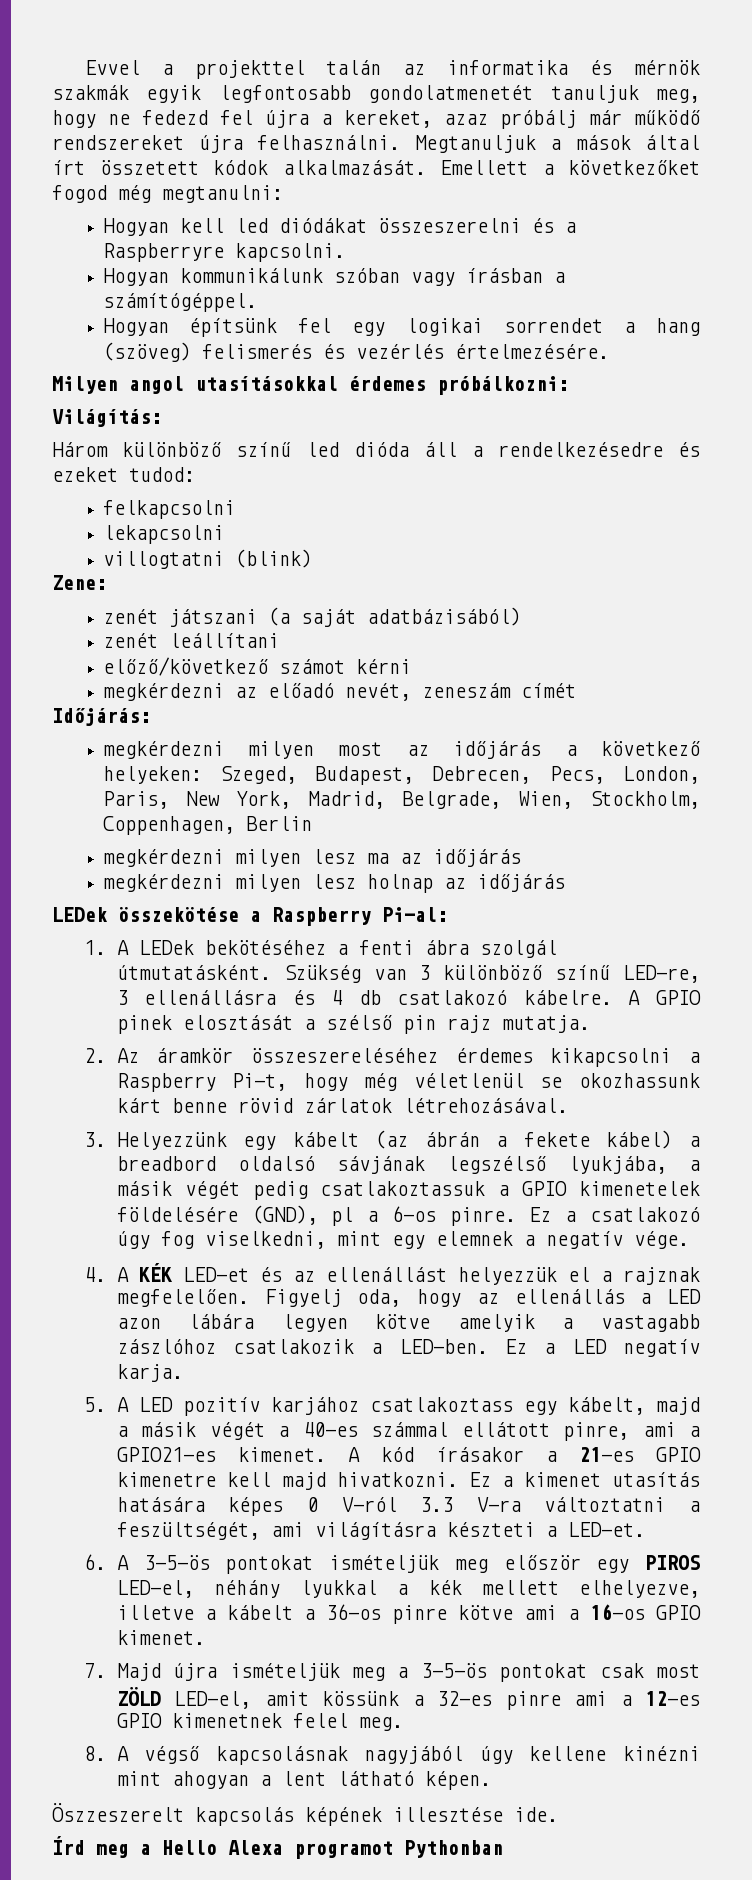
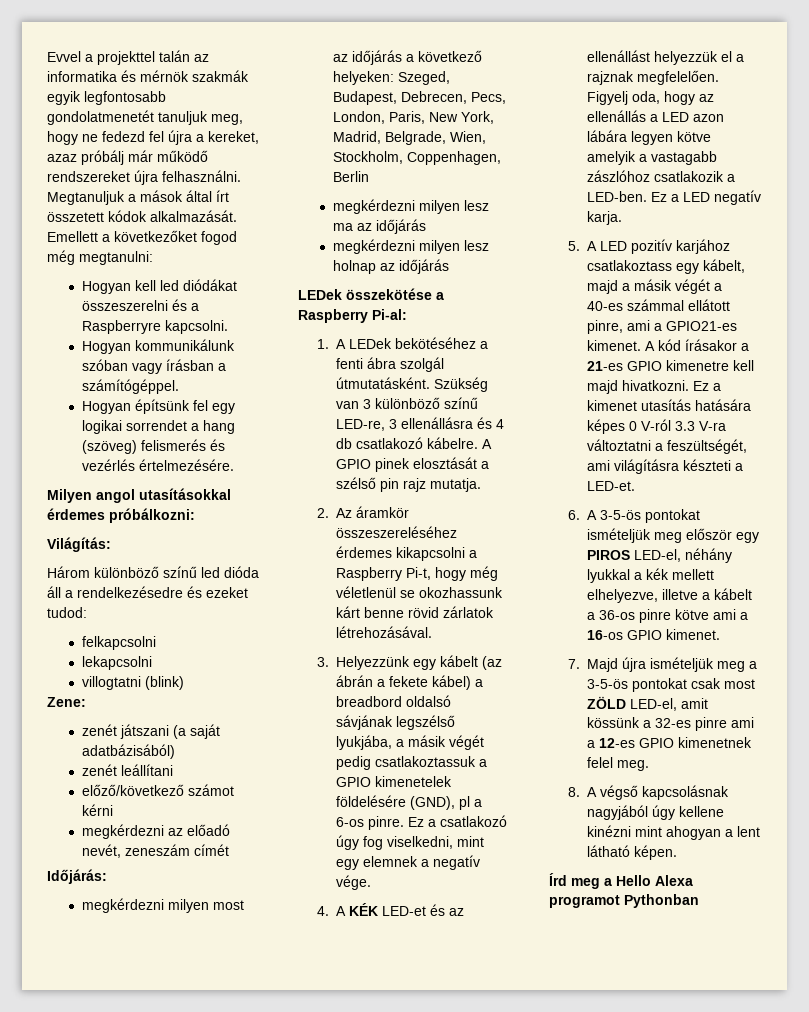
[52,1803,558,1826] // Öszzeszerelt kapcsolás képének illesztése ide. -> (678, 852) none

